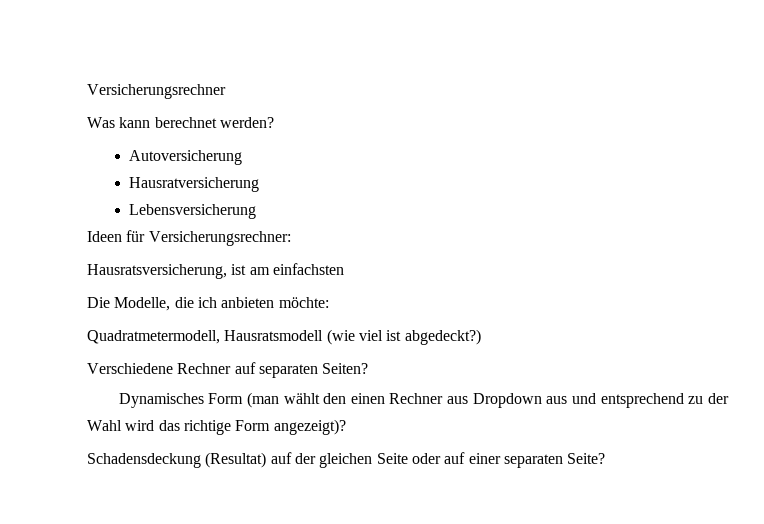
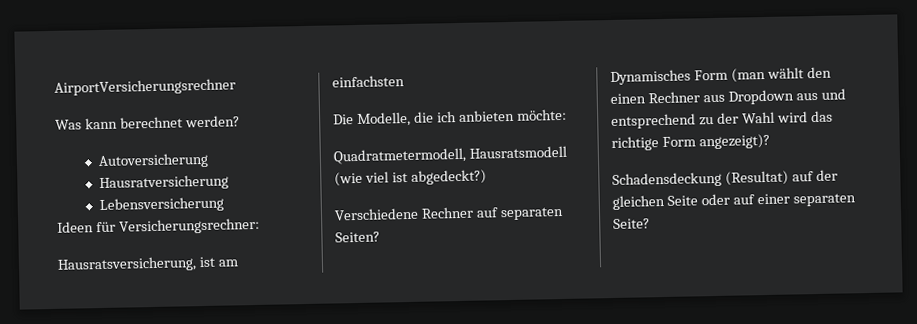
[87,84,226,99] Versicherungsrechner -> [54,78,236,96] AirportVersicherungsrechner

